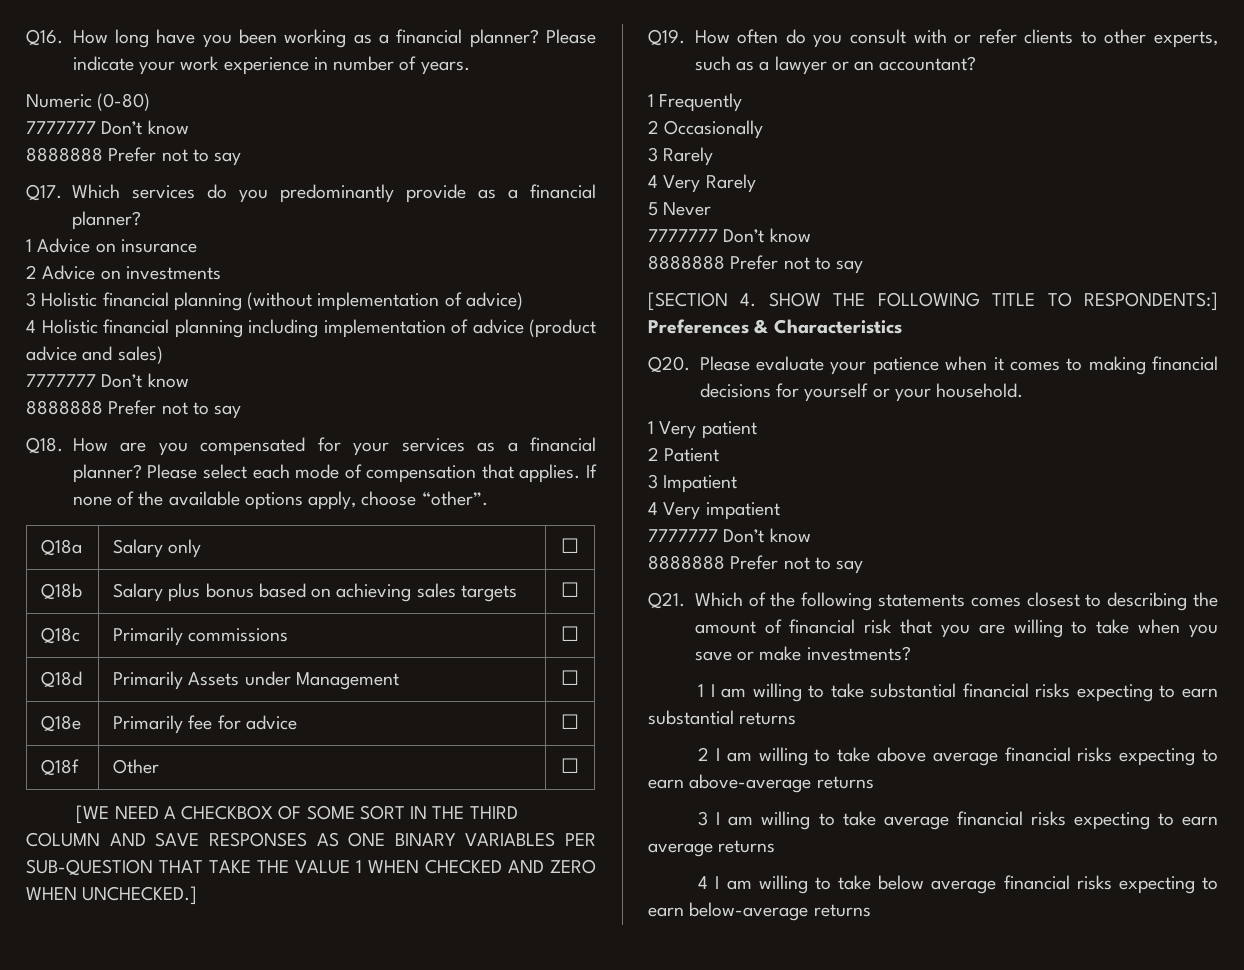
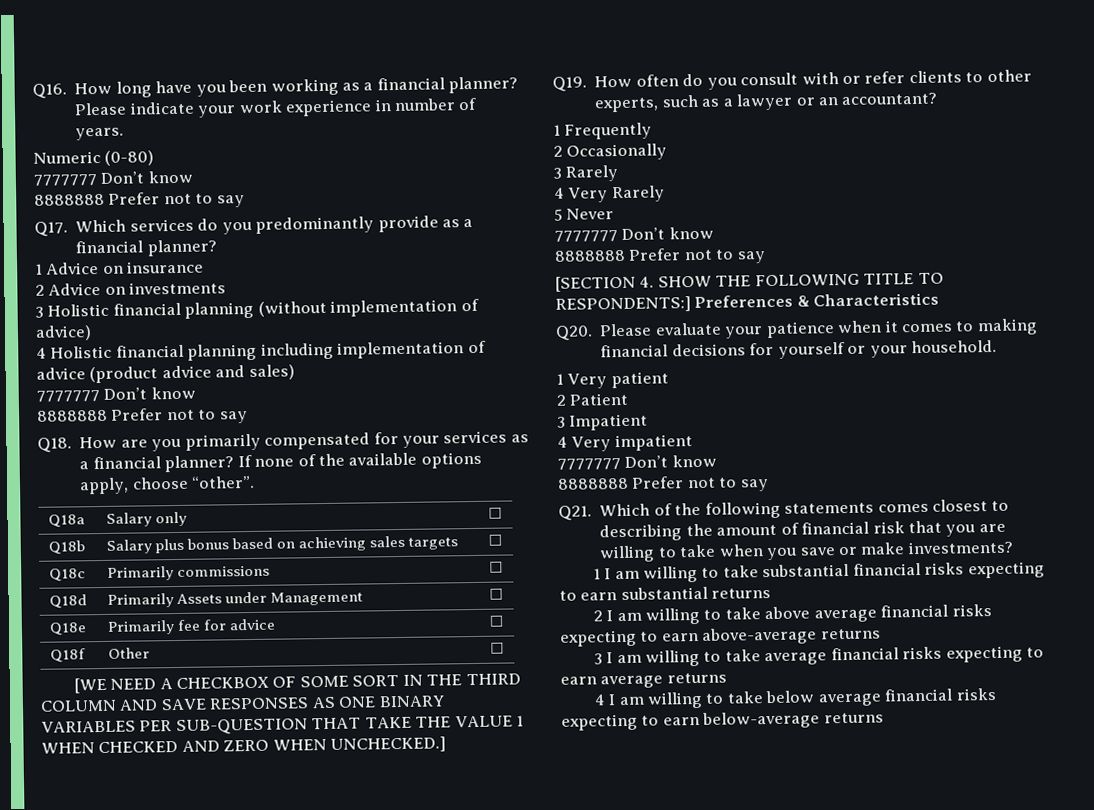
(188, 449) none -> [184,433,261,451] primarily
[147,464,581,483] Please select each mode of compensation that applies. -> (235, 464) none

